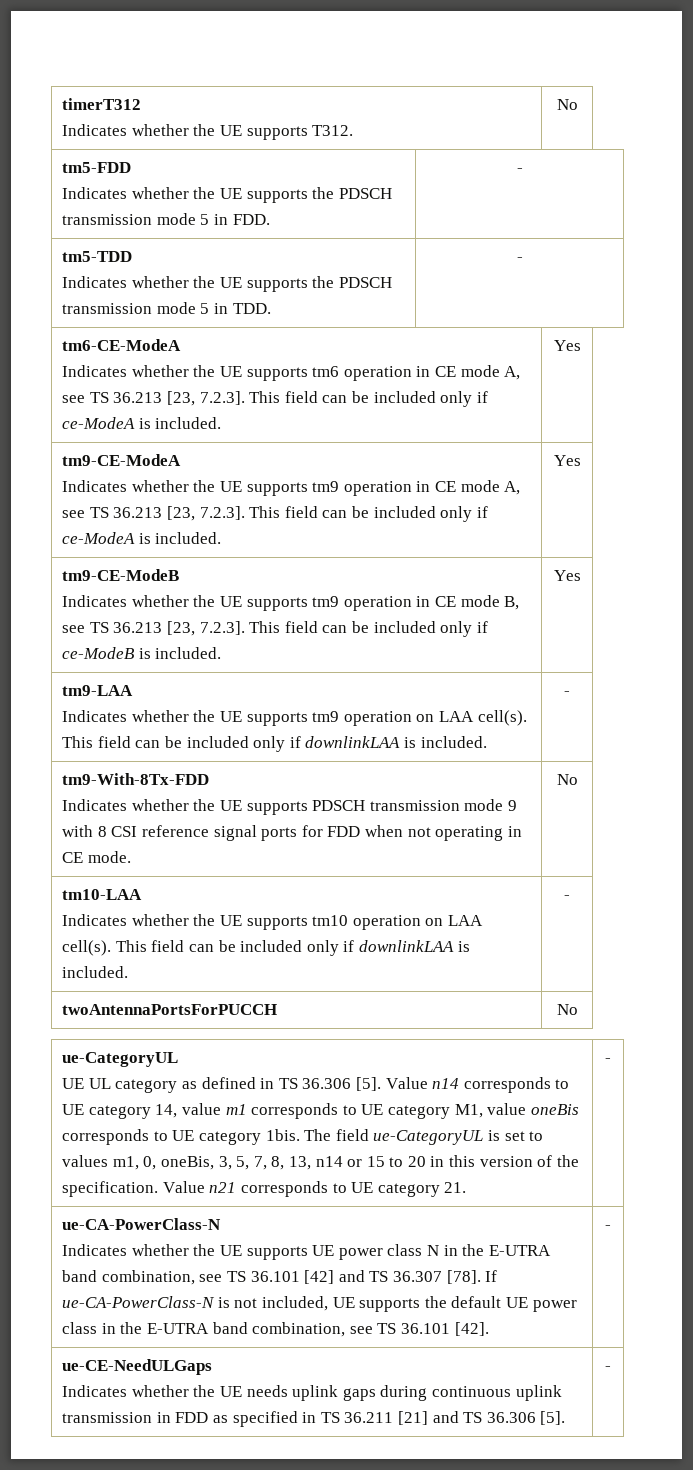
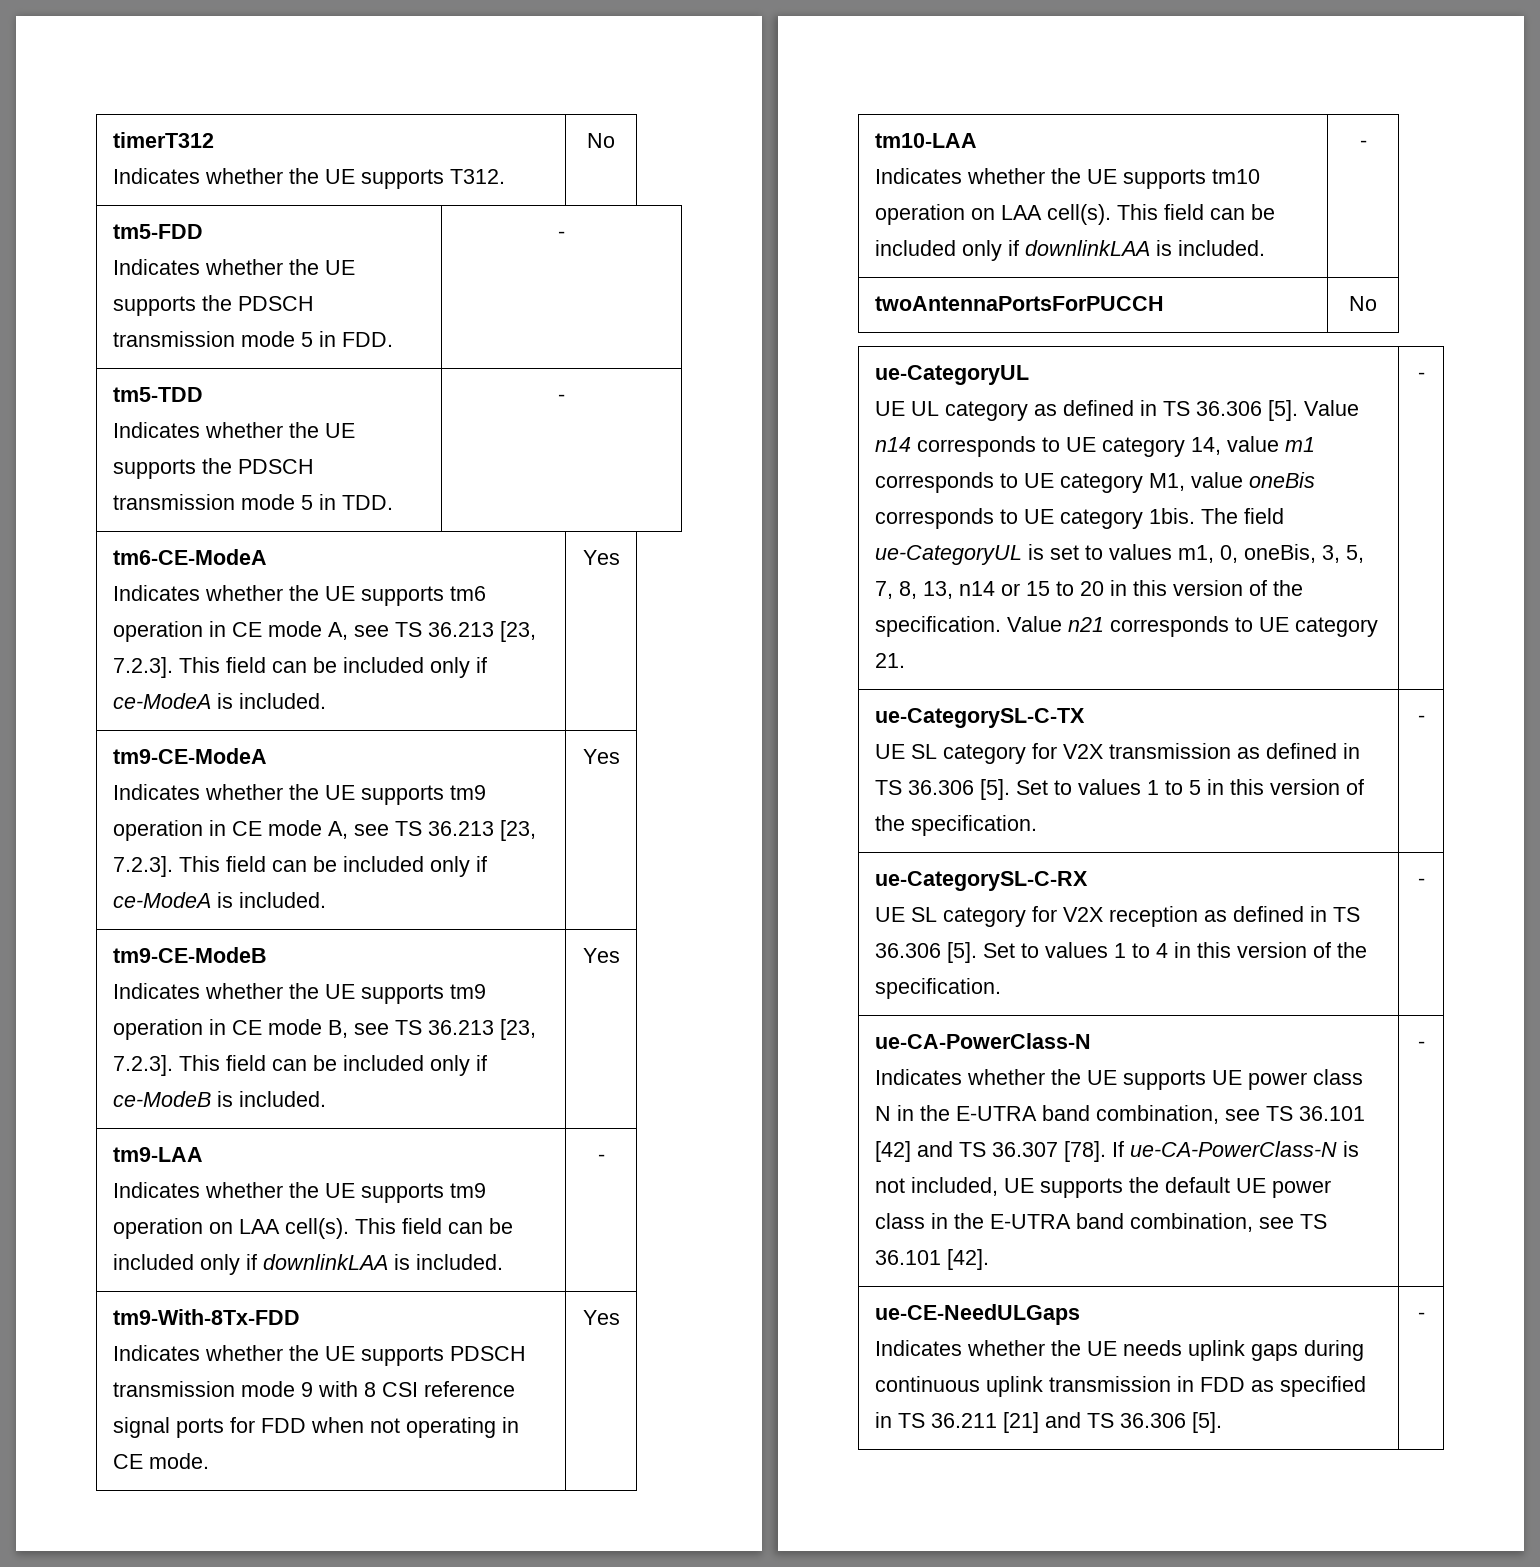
[556,774,578,785] No -> [582,1310,620,1325] Yes
(611, 1060) none -> [874,708,1085,728] [874,743,1360,764] [874,779,1364,800] [874,815,1037,836] [1417,715,1425,723] [874,871,1088,891] [874,906,1360,927] [874,942,1367,963] [874,978,1001,999] [1417,878,1425,886] // ue-CategorySL-C-TX // UE SL category for V2X transmission as defined in TS 36.306 [5]. Set to values 1 to 5 in this version of the specification. | - // ue-CategorySL-C-RX // UE SL category for V2X reception as defined in TS 36.306 [5]. Set to values 1 to 4 in this version of the specification. | -

